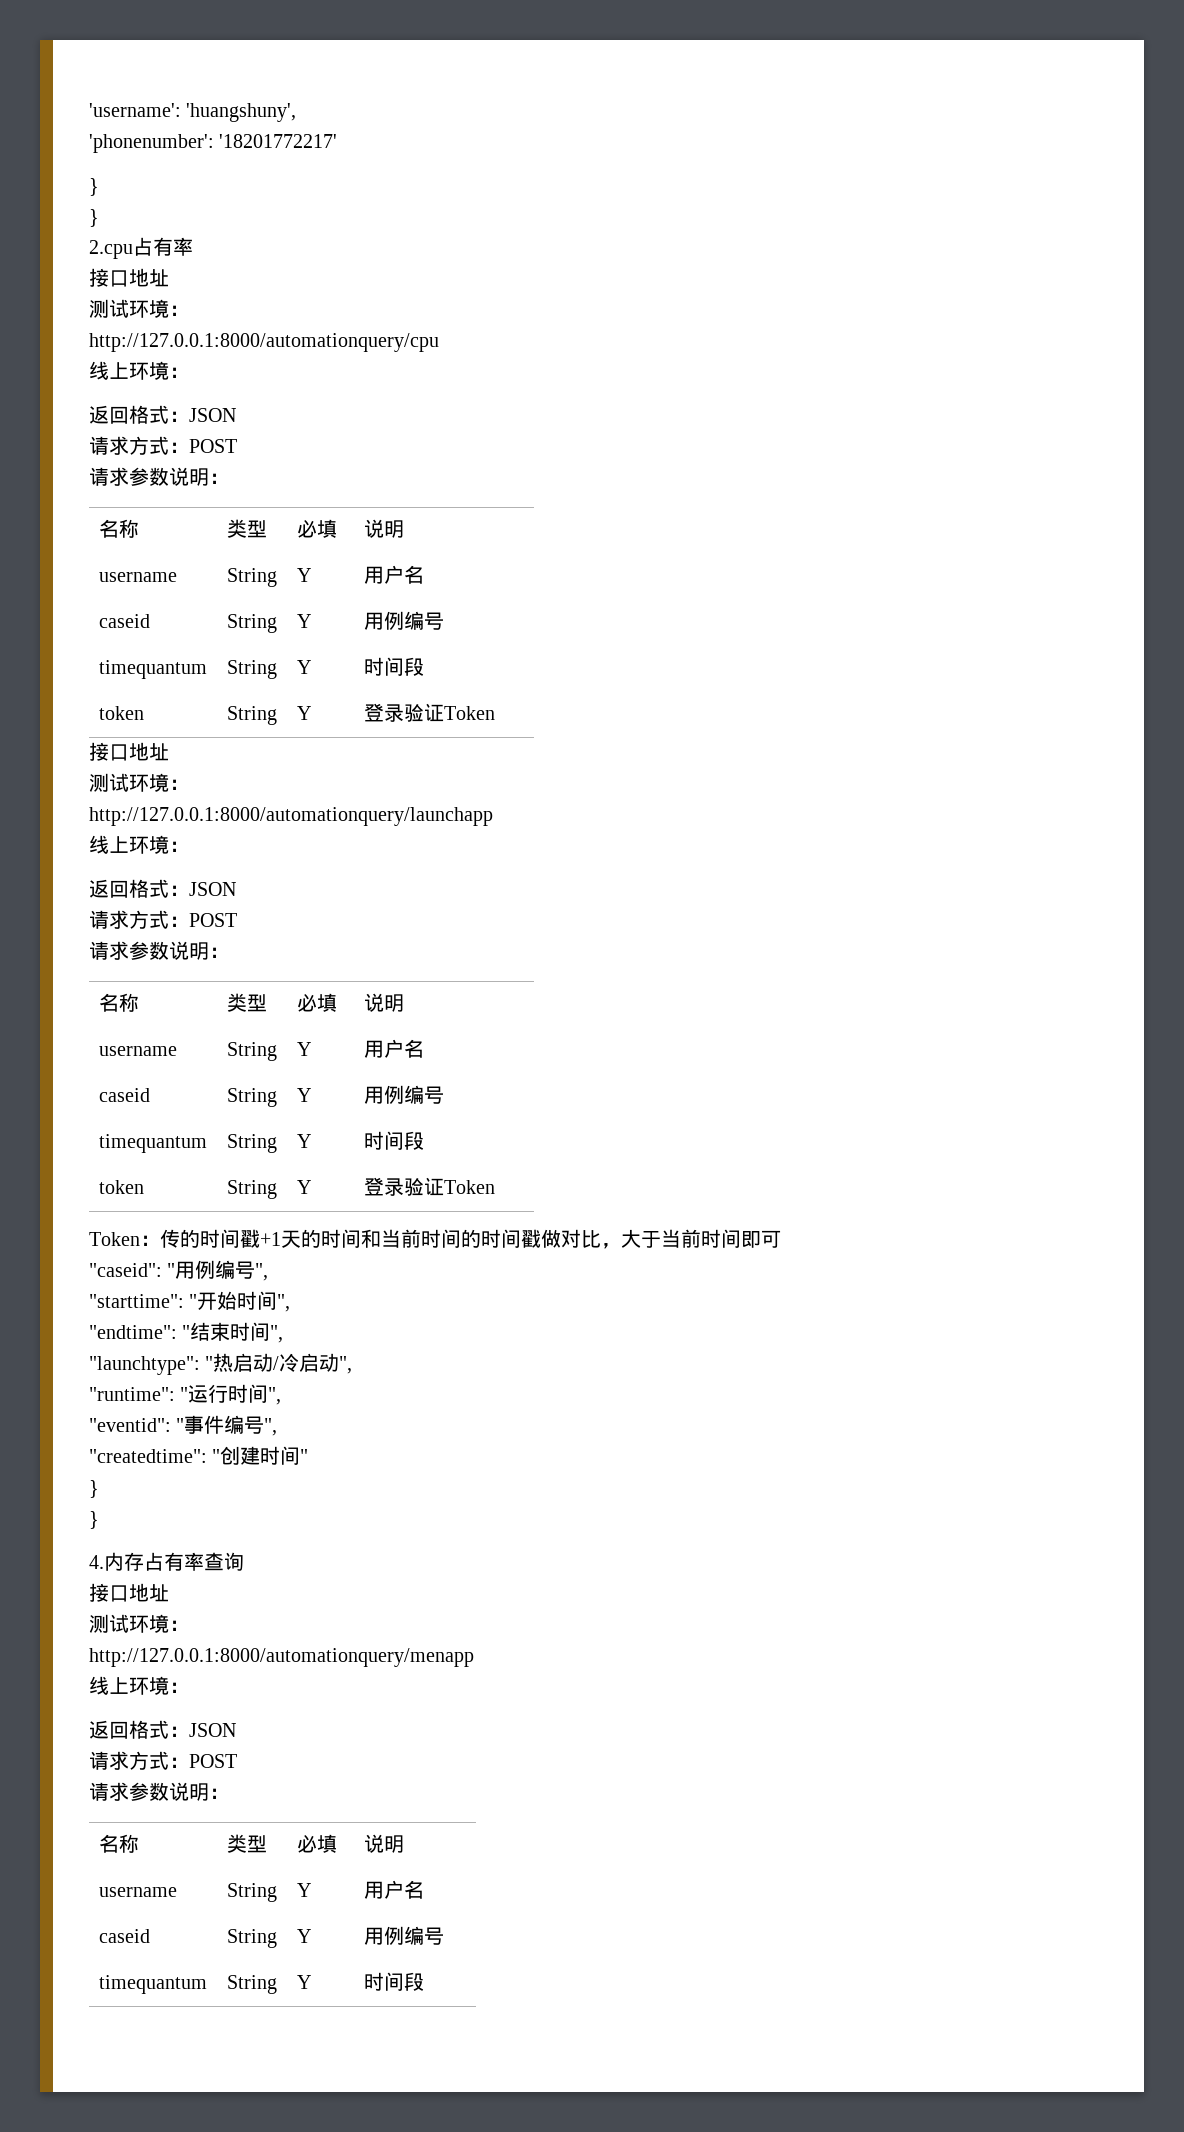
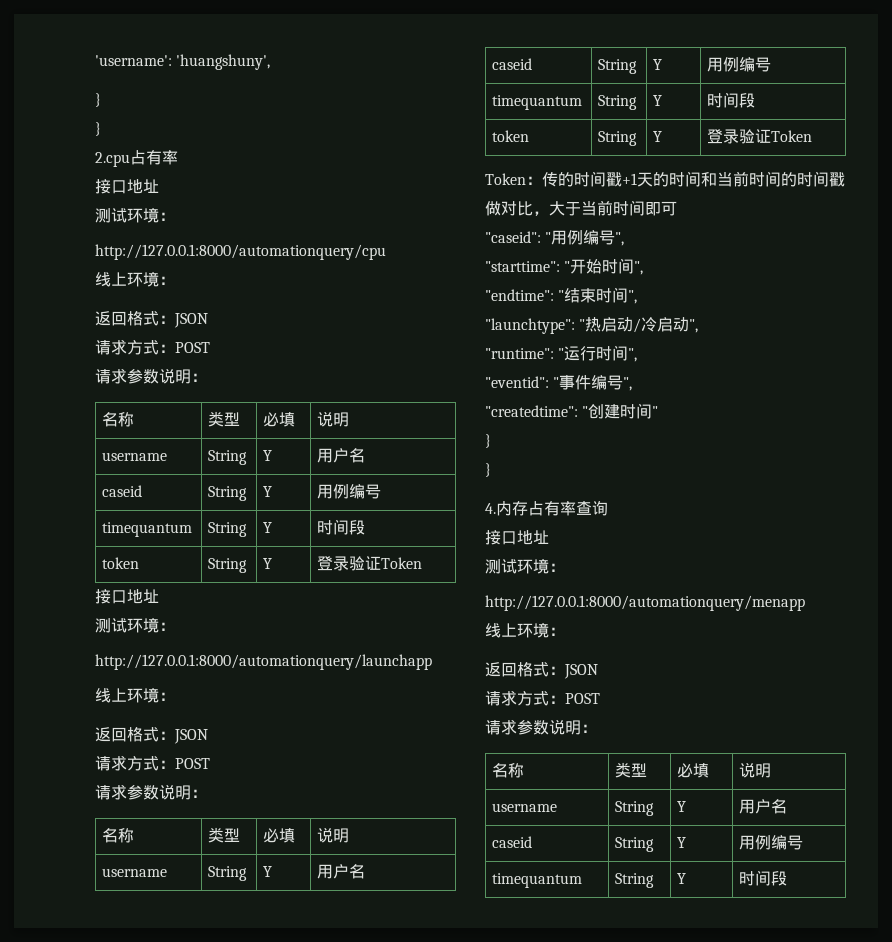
[89,134,338,153] // 'phonenumber': '18201772217' -> (271, 62) none

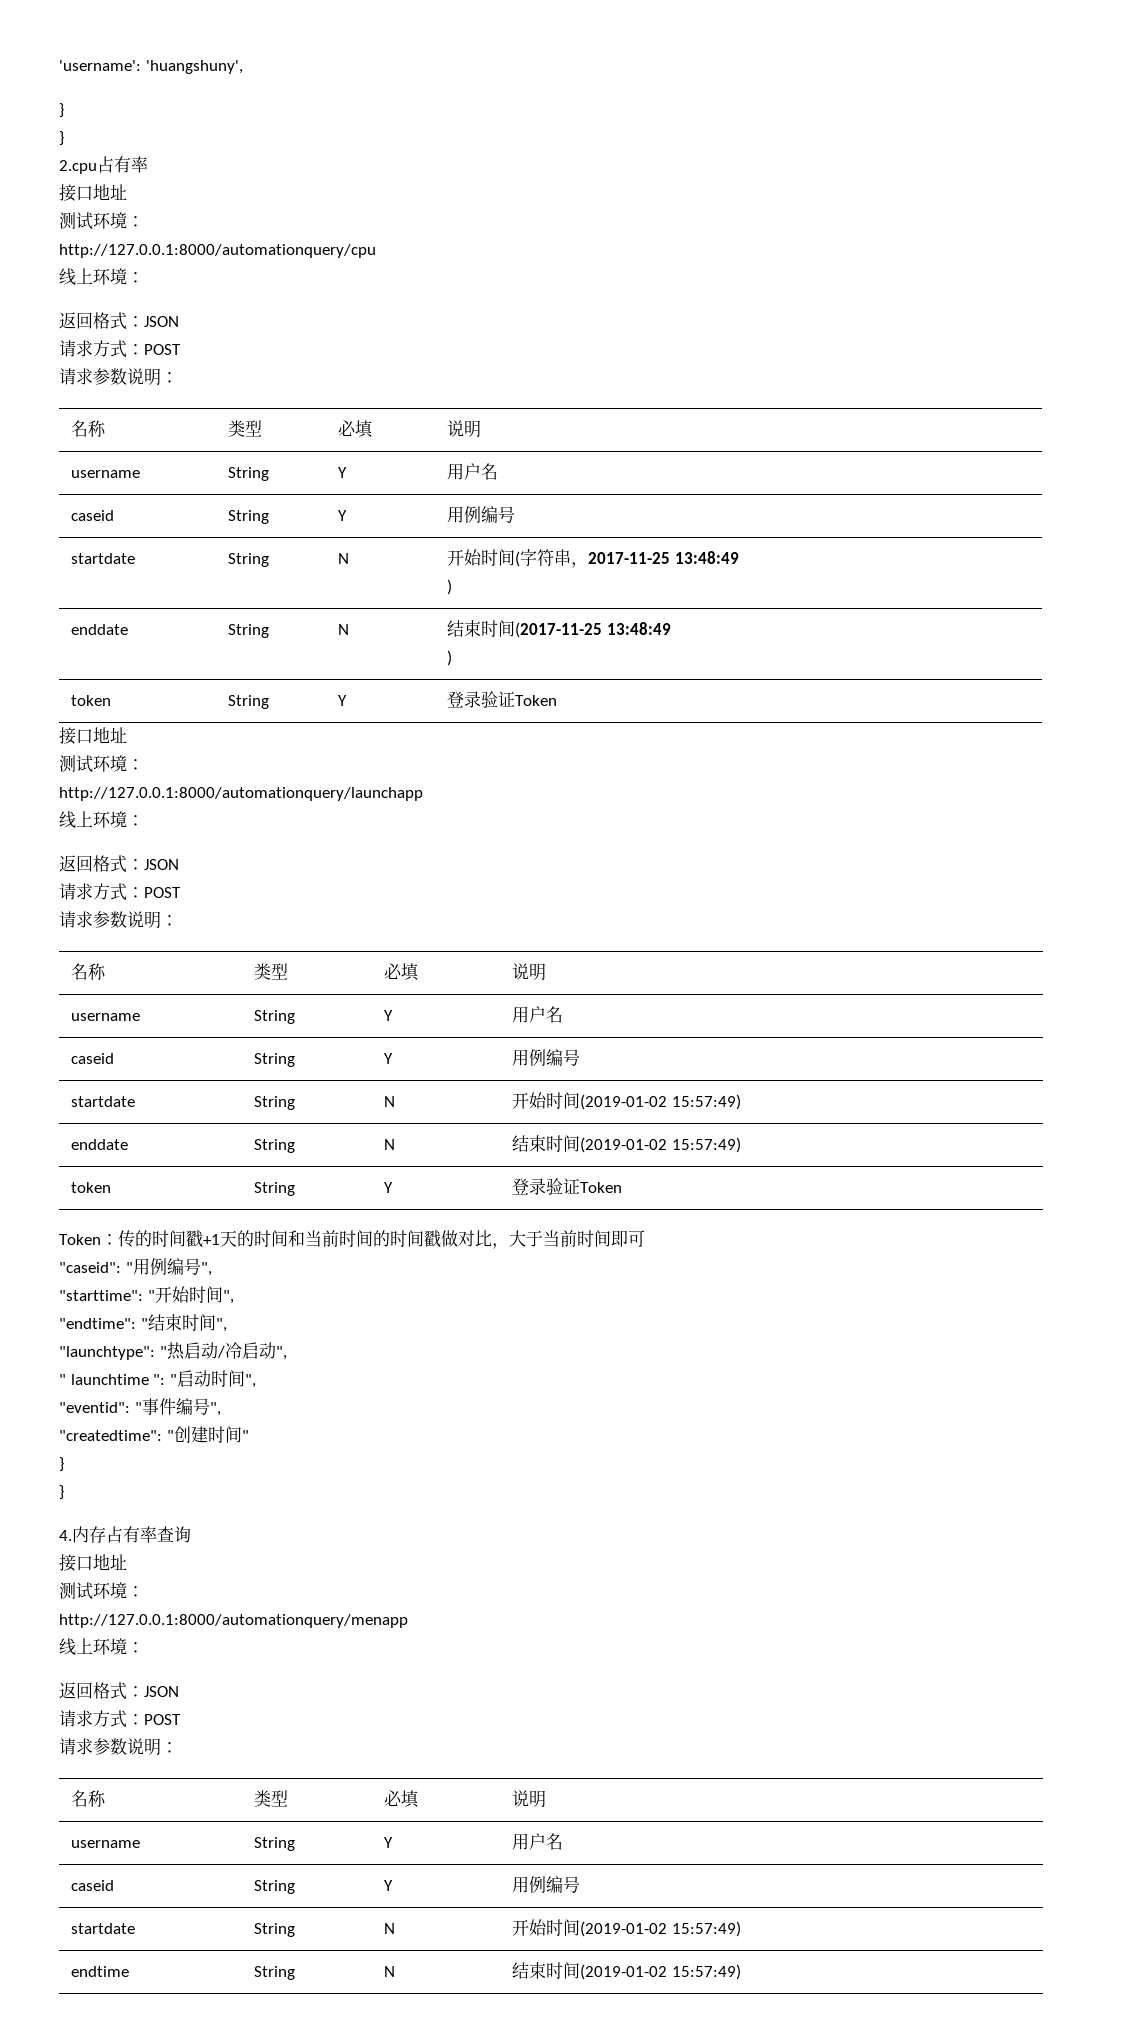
[102,522,193,537] [208,522,248,537] [263,522,273,533] [317,519,366,535] timequantum | String | Y | 时间段 -> [71,553,136,564] [228,553,270,567] [338,553,350,564] [447,549,740,568] [447,579,453,595] [71,624,129,635] [228,624,270,638] [338,624,350,635] [447,620,672,638] [447,650,453,666] startdate | String | N | 开始时间(字符串，2017-11-25 13:48:49 // ) // enddate | String | N | 结束时间(2017-11-25 13:48:49 // )
[492,95,583,110] [598,95,638,110] [653,95,663,106] [707,92,756,108] timequantum | String | Y | 时间段 -> [71,1096,136,1107] [254,1096,296,1110] [384,1096,396,1107] [512,1092,742,1110] [71,1139,129,1150] [254,1139,296,1153] [384,1139,396,1150] [512,1135,742,1153] startdate | String | N | 开始时间(2019-01-02 15:57:49) // enddate | String | N | 结束时间(2019-01-02 15:57:49)
[485,346,597,361] "runtime": "运行 -> [59,1370,211,1387] " launchtime ": "启动
[492,873,583,888] [615,873,655,888] [677,873,687,884] [739,870,788,886] timequantum | String | Y | 时间段 -> [71,1923,136,1934] [254,1923,296,1937] [384,1923,396,1934] [512,1919,742,1937] [71,1966,130,1977] [254,1966,296,1980] [384,1966,396,1977] [512,1962,742,1980] startdate | String | N | 开始时间(2019-01-02 15:57:49) // endtime | String | N | 结束时间(2019-01-02 15:57:49)

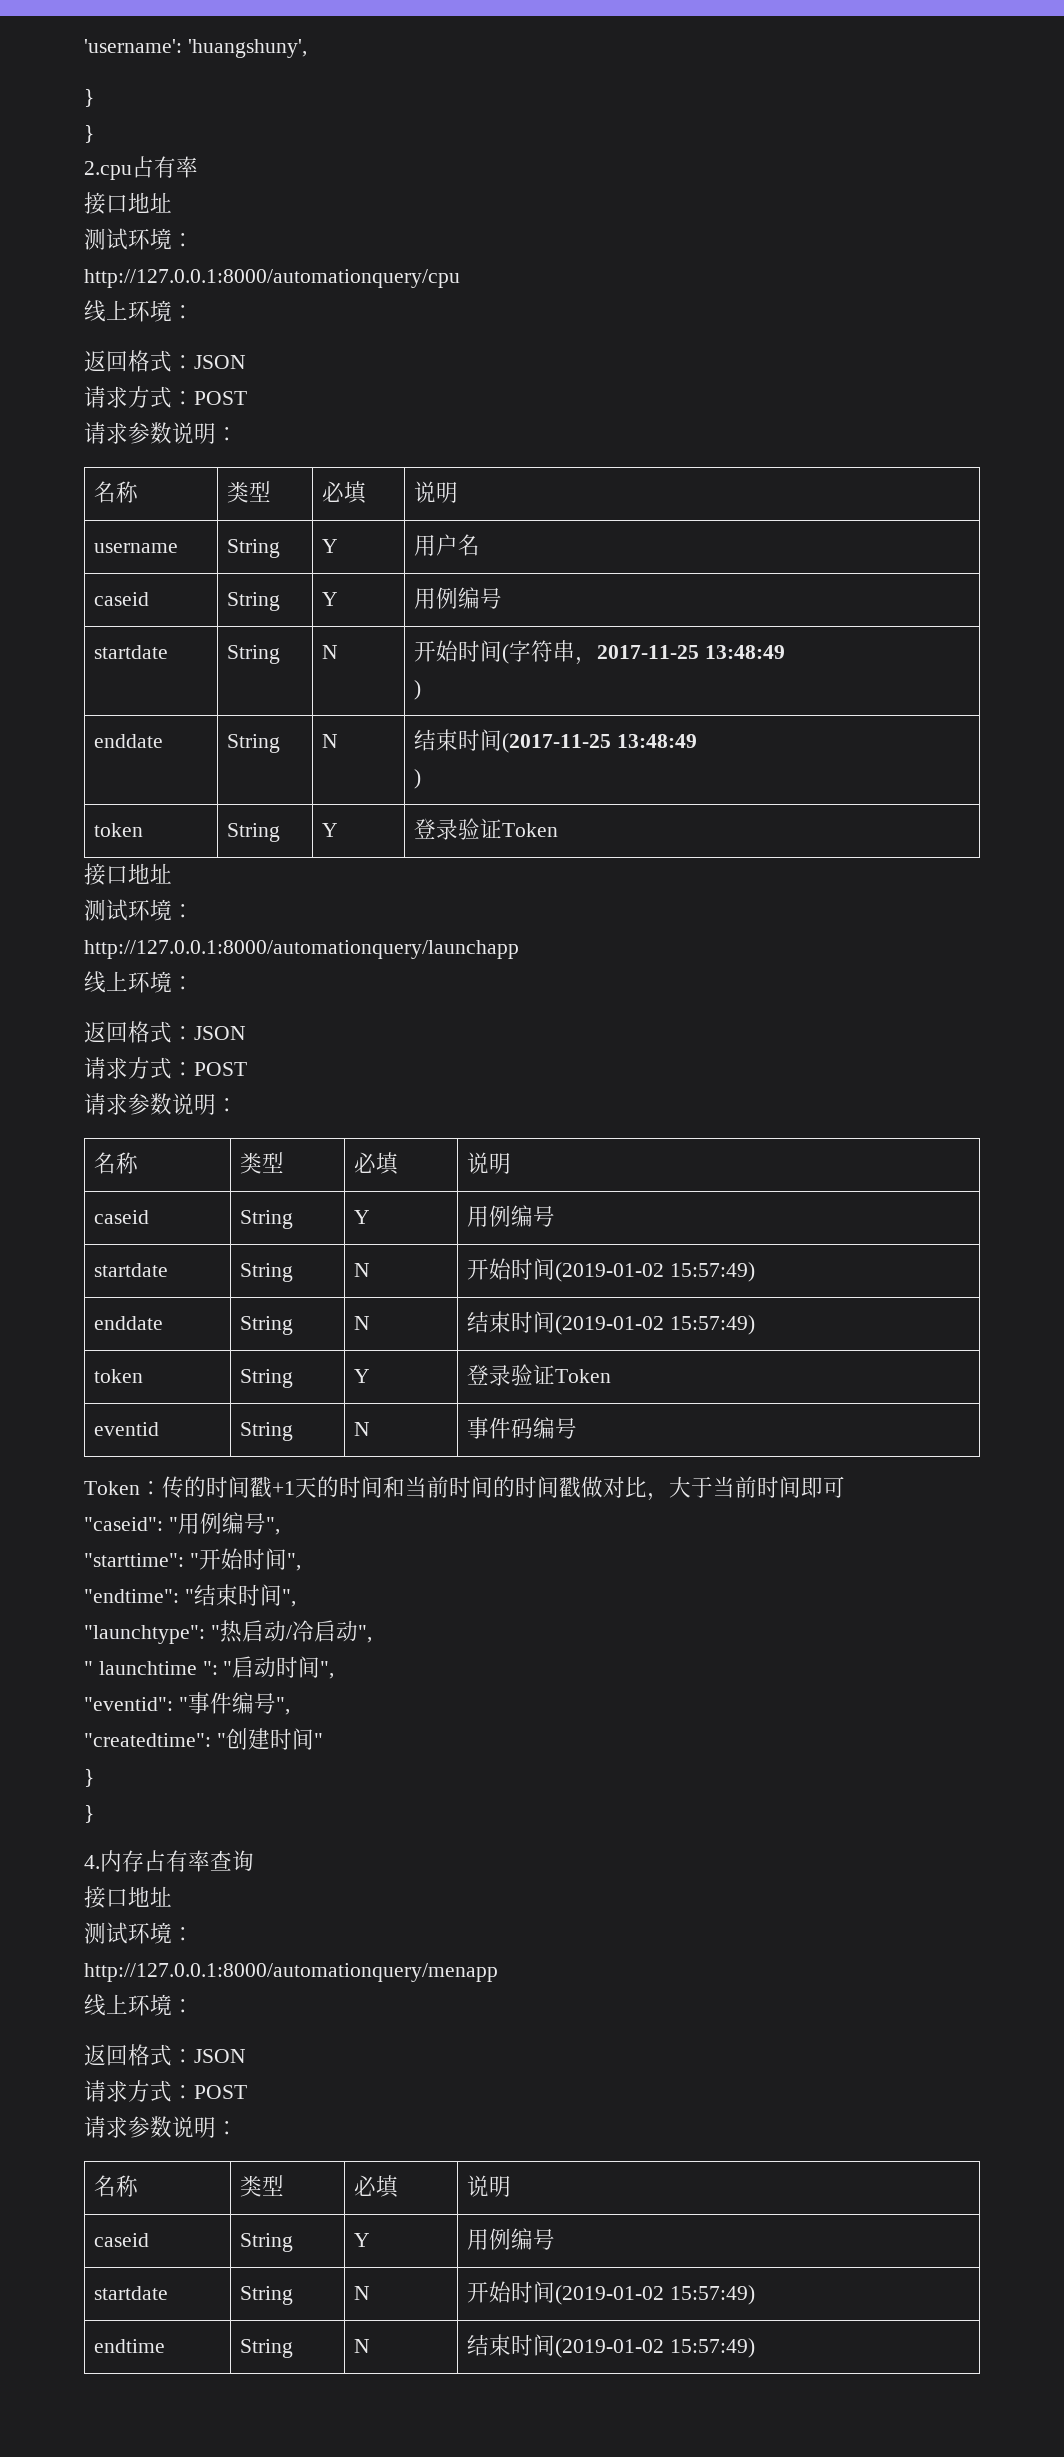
[71,1013,141,1021] [254,1010,296,1024] [384,1010,394,1021] [512,1006,564,1023] // username | String | Y | 用户名 -> (512, 1163) none
(623, 1187) none -> [94,1422,160,1436] [240,1422,294,1441] [354,1422,371,1436] [467,1417,578,1439] // eventid | String | N | 事件码编号
[71,1840,141,1848] [254,1837,296,1851] [384,1837,394,1848] [512,1833,564,1850] // username | String | Y | 用户名 -> (512, 2186) none

